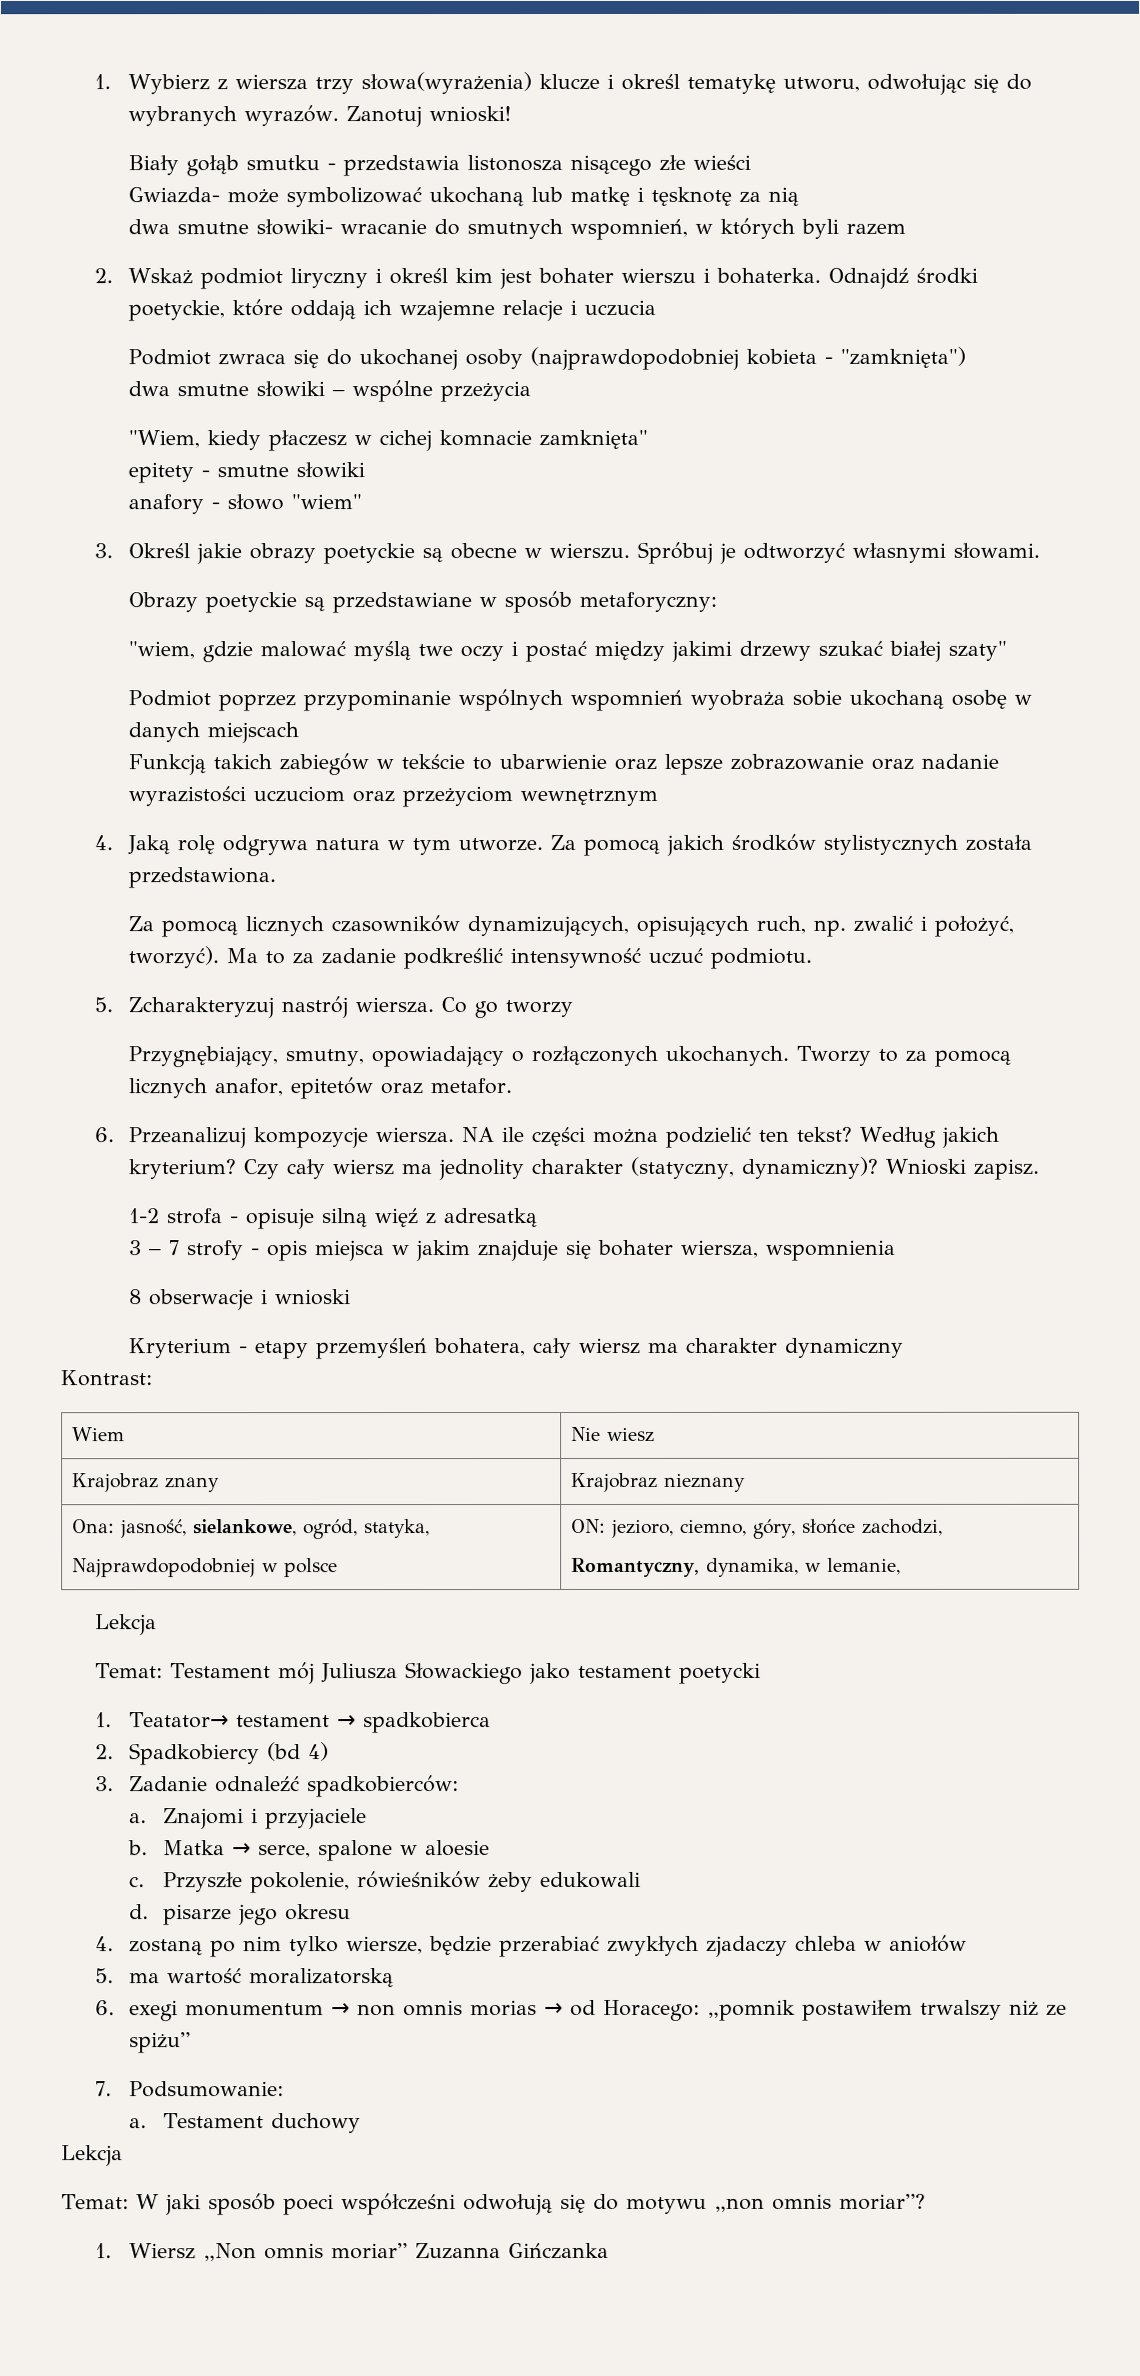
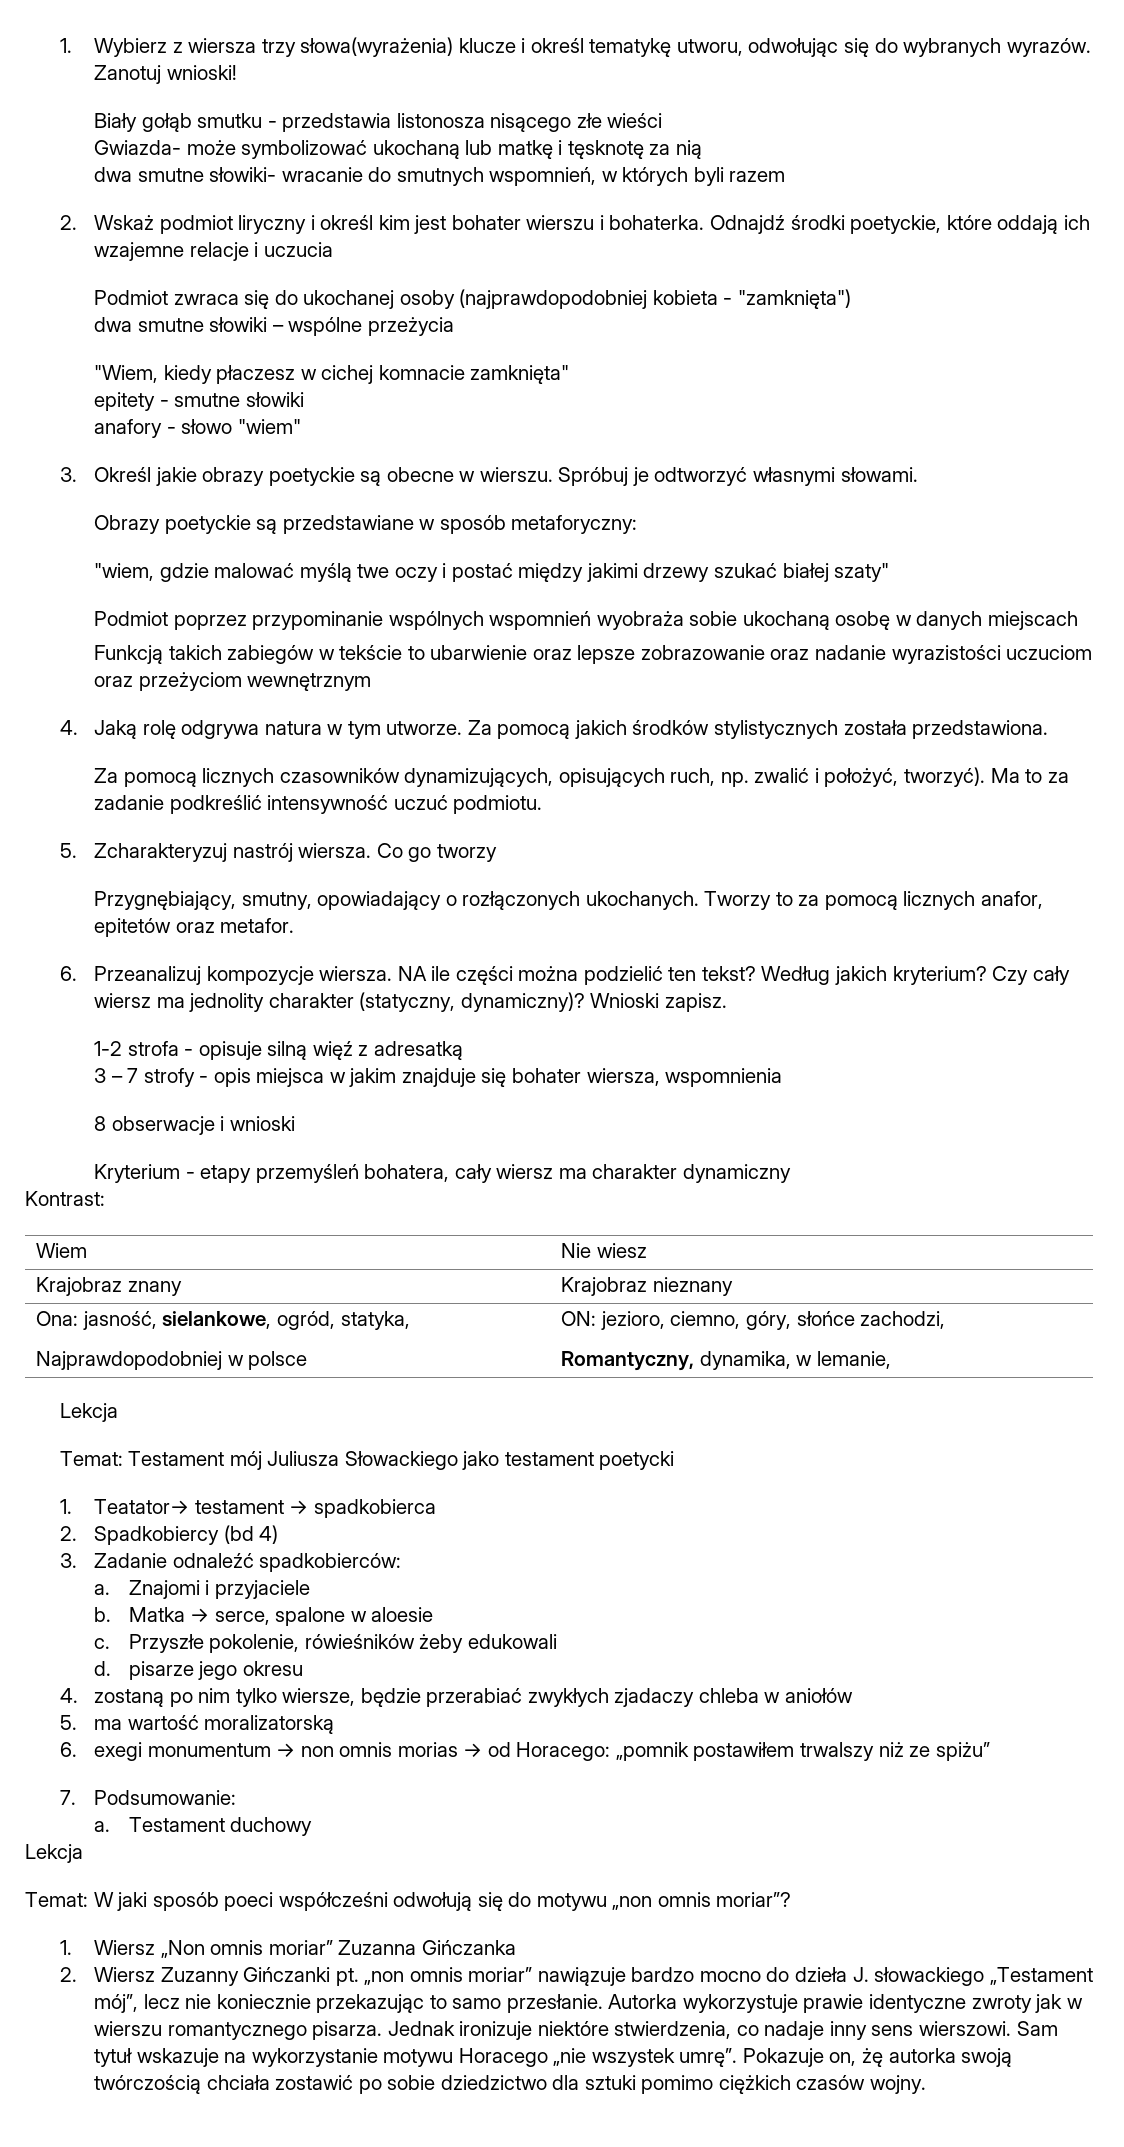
(609, 2251) none -> [59,1967,1093,1986] [94,1994,1083,2013] [94,2021,1058,2040] [94,2048,1013,2067] [94,2075,926,2094] // 2. Wiersz Zuzanny Gińczanki pt. „non omnis moriar” nawiązuje bardzo mocno do dzieła J. słowackiego „Testament mój”, lecz nie koniecznie przekazując to samo przesłanie. Autorka wykorzystuje prawie identyczne zwroty jak w wierszu romantycznego pisarza. Jednak ironizuje niektóre stwierdzenia, co nadaje inny sens wierszowi. Sam tytuł wskazuje na wykorzystanie motywu Horacego „nie wszystek umrę”. Pokazuje on, żę autorka swoją twórczością chciała zostawić po sobie dziedzictwo dla sztuki pomimo ciężkich czasów wojny.

